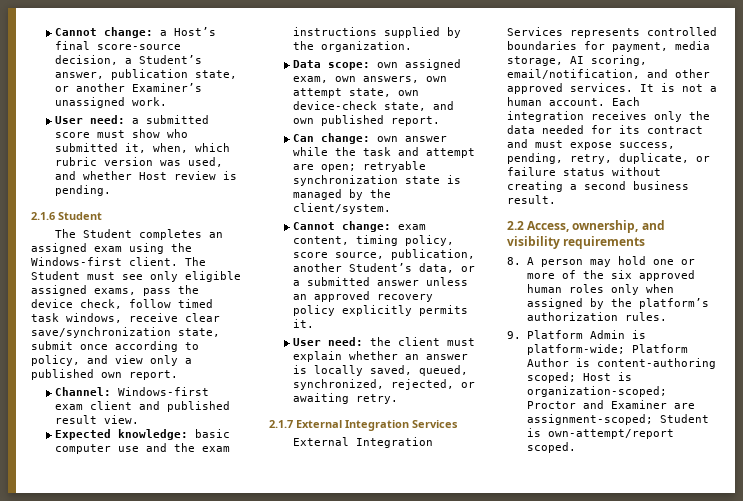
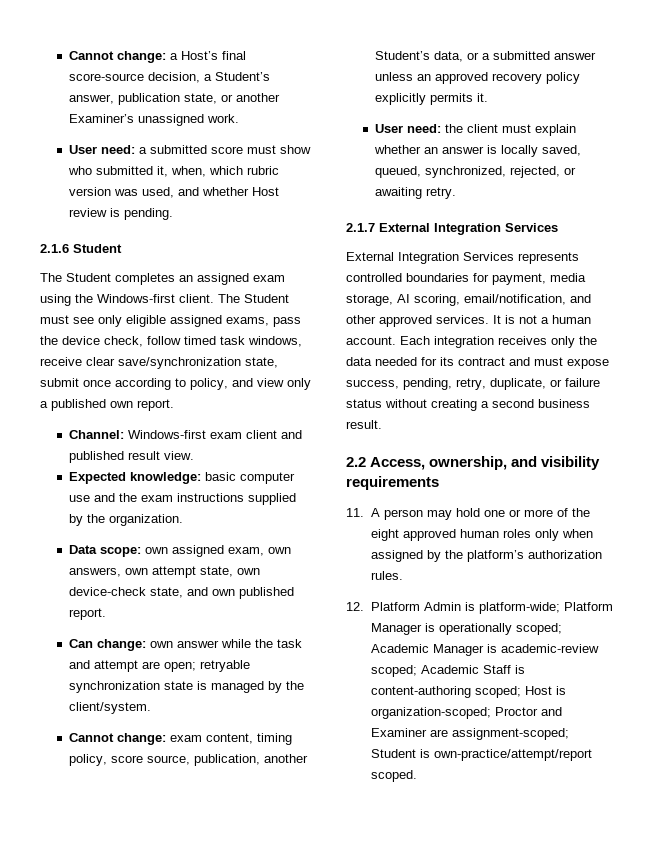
[507,257,521,265] 8. -> [346,508,364,517] 11.
[610,270,632,279] six -> [370,529,399,541] eight
[507,331,521,339] 9. -> [346,602,364,611] 12.
[526,358,569,367] Author -> [370,623,562,635] [370,644,599,656] [370,665,511,677] Manager is operationally scoped; Academic Manager is academic-review scoped; Academic Staff
[547,429,674,439] own-attempt/report -> [433,749,592,761] own-practice/attempt/report

